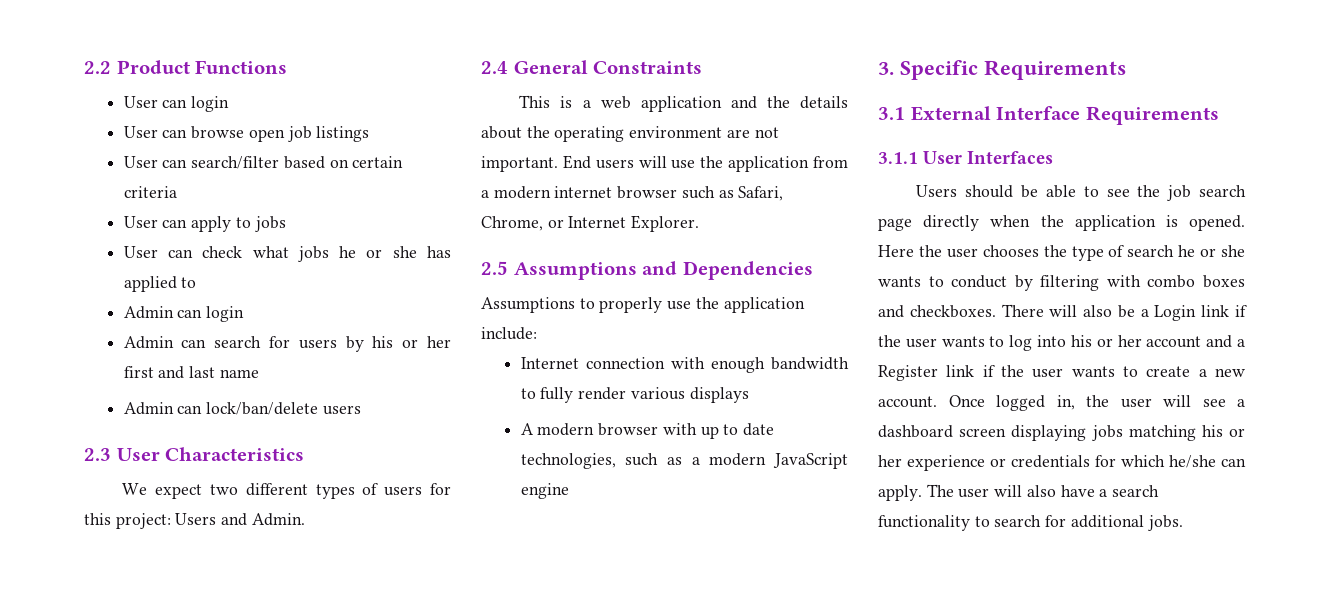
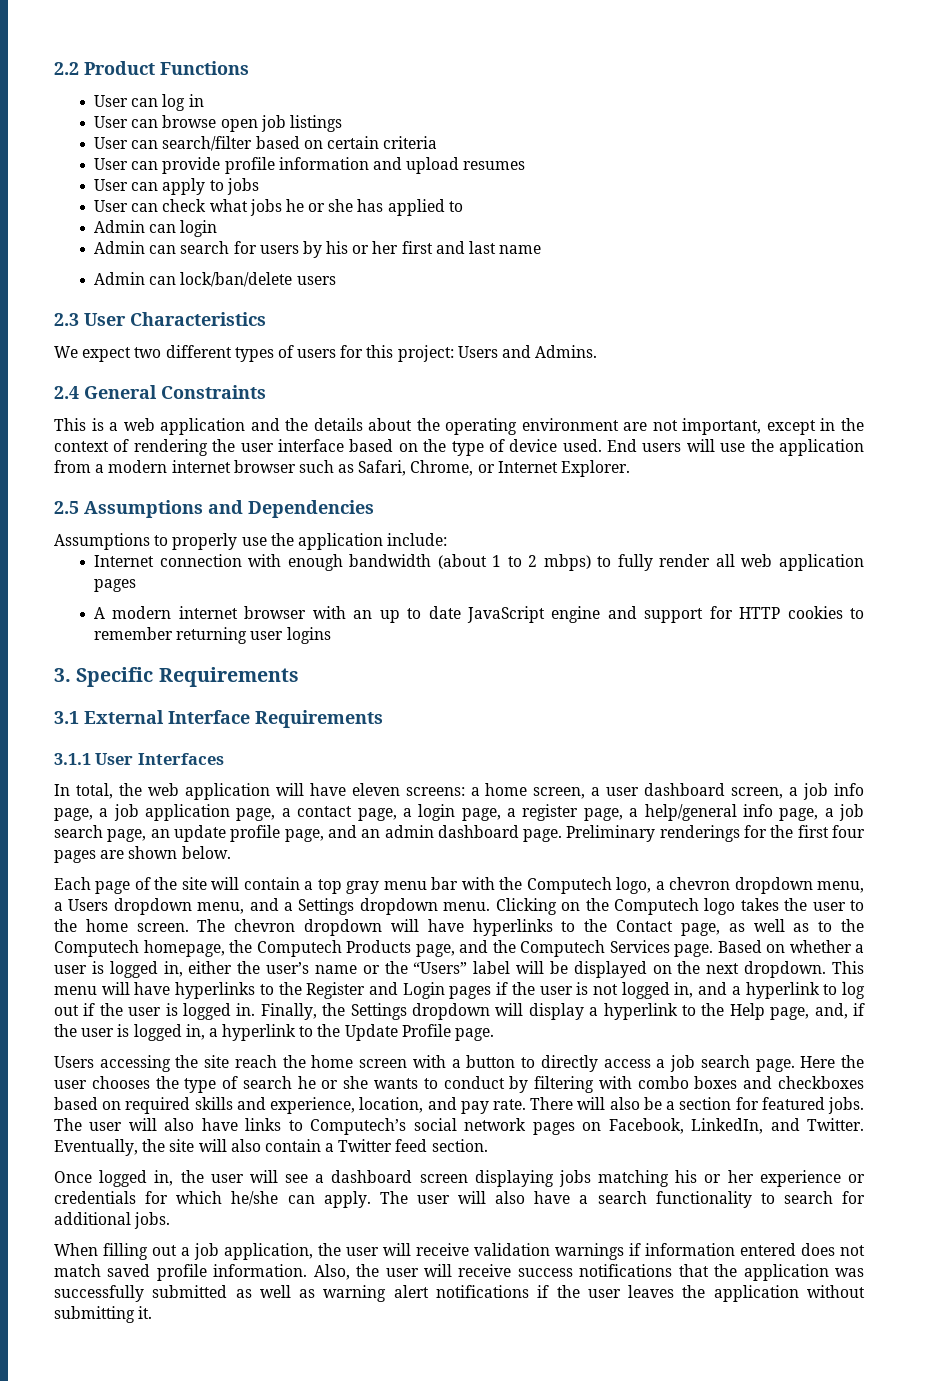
[191,96,230,112] login -> [162,94,204,111] log in
(177, 192) none -> [93,157,526,174] // User can provide profile information and upload resumes
[251,513,305,526] Admin. -> [535,345,598,358] Admins.
[481,156,558,172] important. -> [682,418,864,435] [54,439,602,456] important, except in the context of rendering the user interface based on the type of device used.
[520,387,749,403] to fully render various displays -> [437,554,865,571] [93,579,136,592] (about 1 to 2 mbps) to fully render all web application pages
(595, 429) none -> [178,606,238,619] internet
(697, 429) none -> [353,610,373,619] an
[520,453,848,469] [520,483,569,499] technologies, such as a modern JavaScript engine -> [466,606,864,623] [93,627,331,644] JavaScript engine and support for HTTP cookies to remember returning user logins
[916,185,1246,201] [878,215,1245,231] Users should be able to see the job search page directly when the application is opened. -> [54,783,865,800] [54,804,864,821] [54,825,865,842] [54,846,231,863] [54,877,865,894] [54,898,864,915] [54,919,865,936] [54,940,864,957] [54,961,865,978] [54,982,865,999] [54,1003,865,1020] [54,1024,495,1041] [54,1055,795,1072] In total, the web application will have eleven screens: a home screen, a user dashboard screen, a job info page, a job application page, a contact page, a login page, a register page, a help/general info page, a job search page, an update profile page, and an admin dashboard page. Preliminary renderings for the first four pages are shown below. // Each page of the site will contain a top gray menu bar with the Computech logo, a chevron dropdown menu, a Users dropdown menu, and a Settings dropdown menu. Clicking on the Computech logo takes the user to the home screen. The chevron dropdown will have hyperlinks to the Contact page, as well as to the Computech homepage, the Computech Products page, and the Computech Services page. Based on whether a user is logged in, either the user’s name or the “Users” label will be displayed on the next dropdown. This menu will have hyperlinks to the Register and Login pages if the user is not logged in, and a hyperlink to log out if the user is logged in. Finally, the Settings dropdown will display a hyperlink to the Help page, and, if the user is logged in, a hyperlink to the Update Profile page. // Users accessing the site reach the home screen with a button to directly access a job search page.
[909,305,996,318] checkboxes. -> [778,1076,865,1089] [54,1097,526,1114] checkboxes based on required skills and experience, location, and pay rate.
[1154,305,1247,321] [878,335,1245,351] [878,365,1245,381] [878,396,937,408] Login link if the user wants to log into his or her account and a Register link if the user wants to create a new account. -> [679,1097,864,1114] [54,1118,864,1135] [54,1139,488,1156] section for featured jobs. The user will also have links to Computech’s social network pages on Facebook, LinkedIn, and Twitter. Eventually, the site will also contain a Twitter feed section. //
(1183, 523) none -> [54,1243,865,1260] [54,1264,865,1281] [54,1285,866,1302] [54,1306,153,1323] // When filling out a job application, the user will receive validation warnings if information entered does not match saved profile information. Also, the user will receive success notifications that the application was successfully submitted as well as warning alert notifications if the user leaves the application without submitting it.

